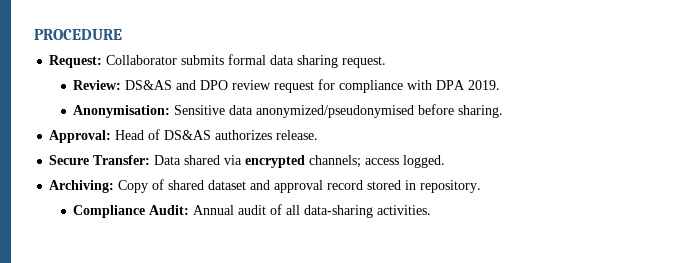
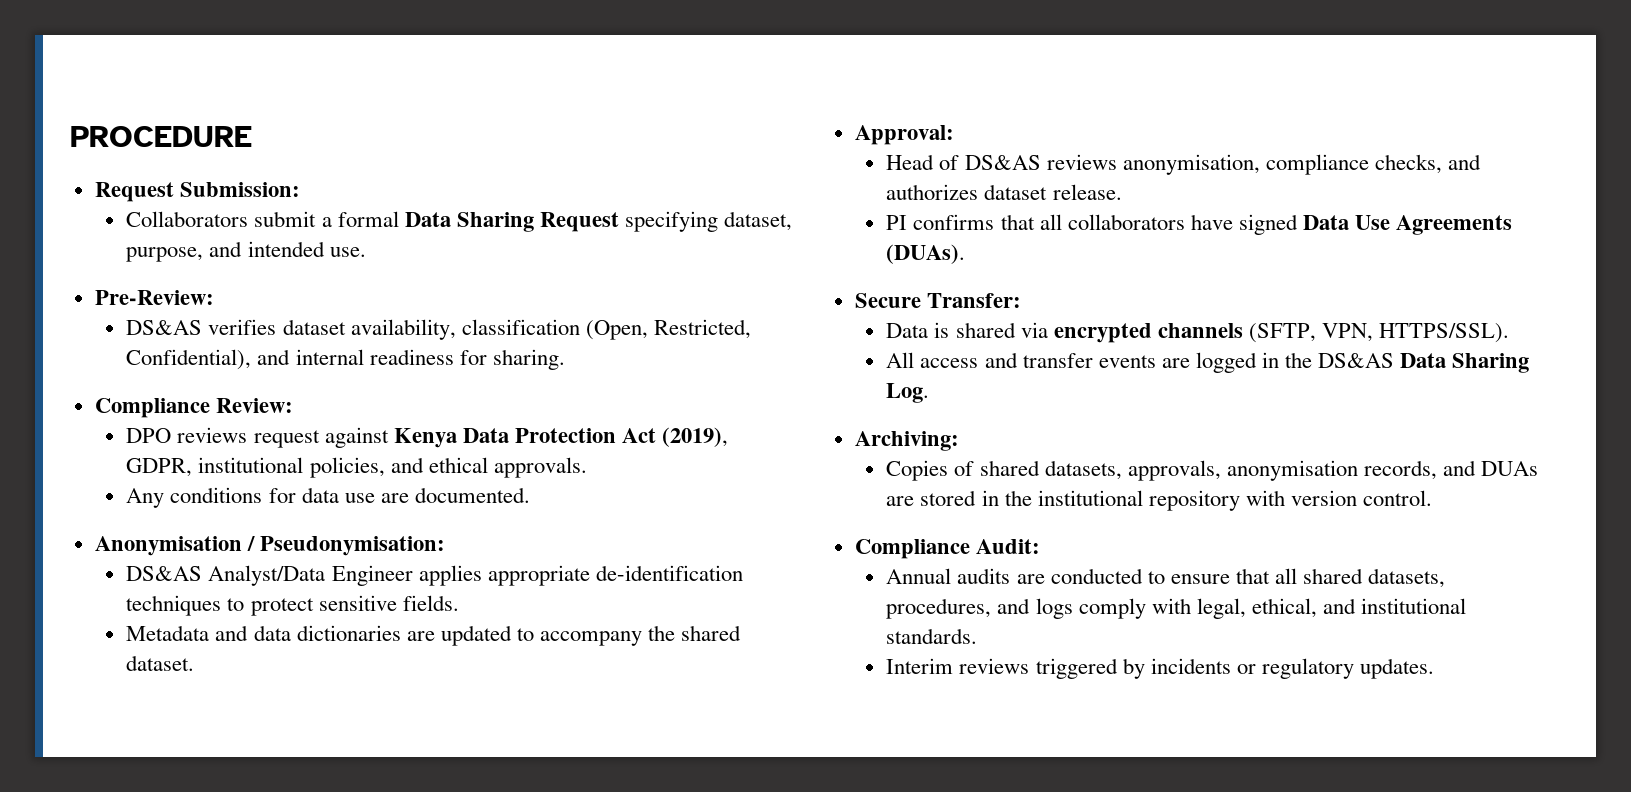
[49,54,387,68] [73,79,501,93] [73,104,504,118] Request: Collaborator submits formal data sharing request. // Review: DS&AS and DPO review request for compliance with DPA 2019. // Anonymisation: Sensitive data anonymized/pseudonymised before sharing. -> [94,182,300,202] [126,211,792,232] [126,241,366,262] [94,290,214,305] [126,319,751,340] [126,349,565,370] [94,398,293,418] [126,427,728,448] [126,457,587,478] [126,487,530,508] [94,536,445,556] [126,565,743,586] [126,595,459,616] [126,625,742,646] [126,655,195,671] Request Submission: // Collaborators submit a formal Data Sharing Request specifying dataset, purpose, and intended use. // Pre-Review: // DS&AS verifies dataset availability, classification (Open, Restricted, Confidential), and internal readiness for sharing. // Compliance Review: // DPO reviews request against Kenya Data Protection Act (2019), GDPR, institutional policies, and ethical approvals. // Any conditions for data use are documented. // Anonymisation / Pseudonymisation: // DS&AS Analyst/Data Engineer applies appropriate de-identification techniques to protect sensitive fields. // Metadata and data dictionaries are updated to accompany the shared dataset.
(112, 136) none -> (954, 135) //
[215,130,319,140] authorizes release. -> [1046,154,1481,175] [886,184,1122,200] [886,214,1513,235] [886,244,966,264] reviews anonymisation, compliance checks, and authorizes dataset release. // PI confirms that all collaborators have signed Data Use Agreements (DUAs).
[154,155,182,165] Data -> [886,322,950,338] // Data is
[309,155,446,168] channels; access logged. -> [1157,323,1509,343] [886,352,1530,373] [886,383,930,403] channels (SFTP, VPN, HTTPS/SSL). // All access and transfer events are logged in the DS&AS Data Sharing Log.
[118,180,149,193] Copy -> [886,460,949,481] // Copies
[208,180,482,193] [73,204,432,218] dataset and approval record stored in repository. // Compliance Audit: Annual audit of all data-sharing activities. -> [1044,460,1538,481] [886,490,1432,511] [854,539,1040,559] [886,568,1446,588] [886,598,1466,619] [886,628,978,644] [886,658,1434,679] datasets, approvals, anonymisation records, and DUAs are stored in the institutional repository with version control. // Compliance Audit: // Annual audits are conducted to ensure that all shared datasets, procedures, and logs comply with legal, ethical, and institutional standards. // Interim reviews triggered by incidents or regulatory updates.

